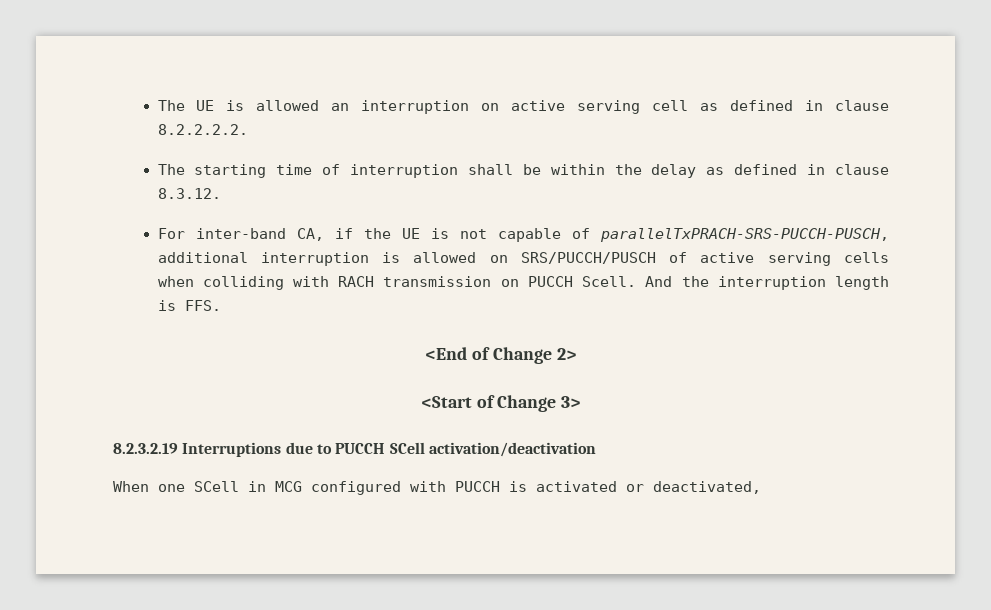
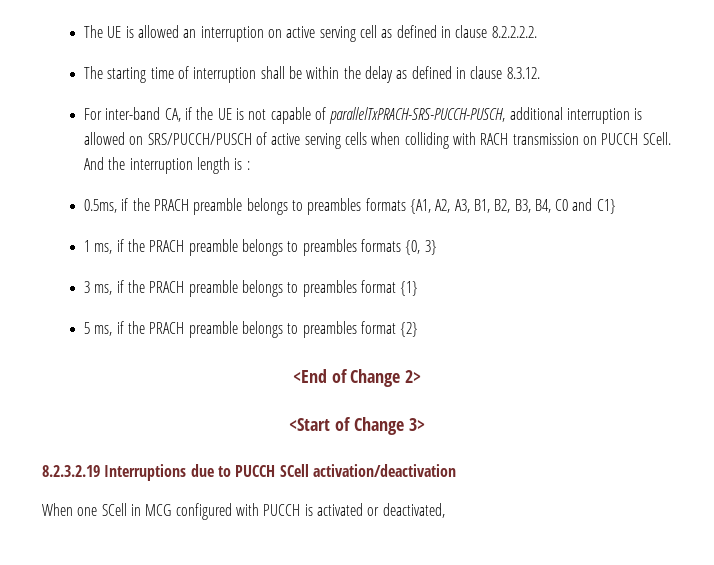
[582,276,637,287] Scell. -> [642,132,671,145] SCell.
[184,300,221,311] FFS. -> [246,161,250,170] [84,198,616,215] [84,239,437,256] [84,280,419,297] [84,321,419,338] : // 0.5ms, if the PRACH preamble belongs to preambles formats {A1, A2, A3, B1, B2, B3, B4, C0 and C1} // 1 ms, if the PRACH preamble belongs to preambles formats {0, 3} // 3 ms, if the PRACH preamble belongs to preambles format {1} // 5 ms, if the PRACH preamble belongs to preambles format {2}

